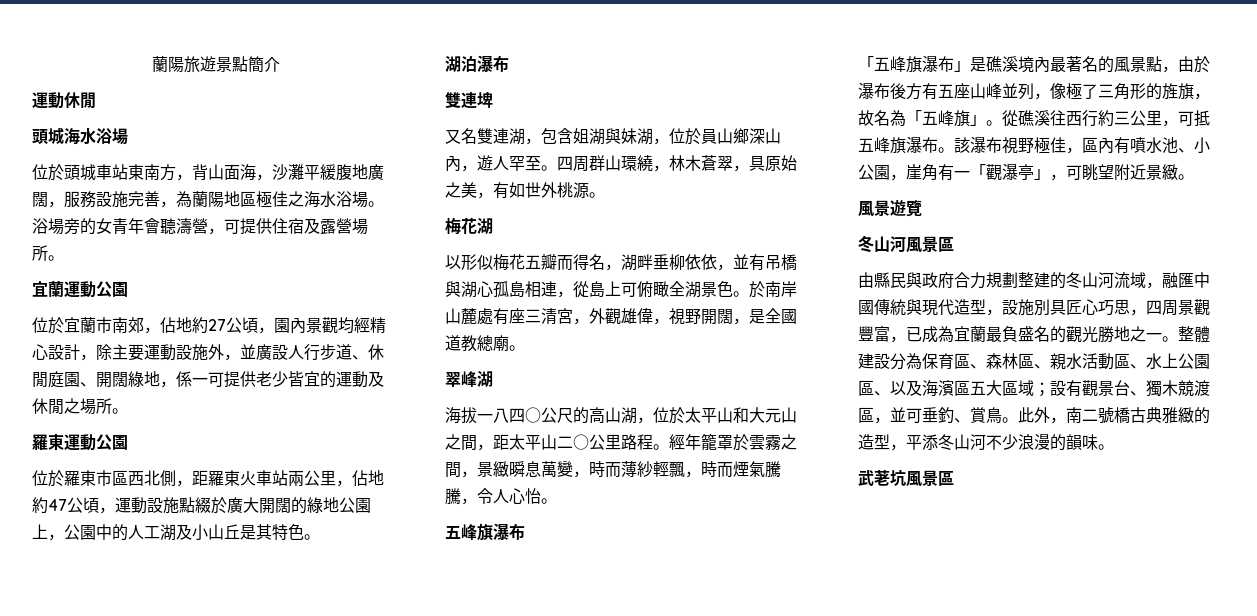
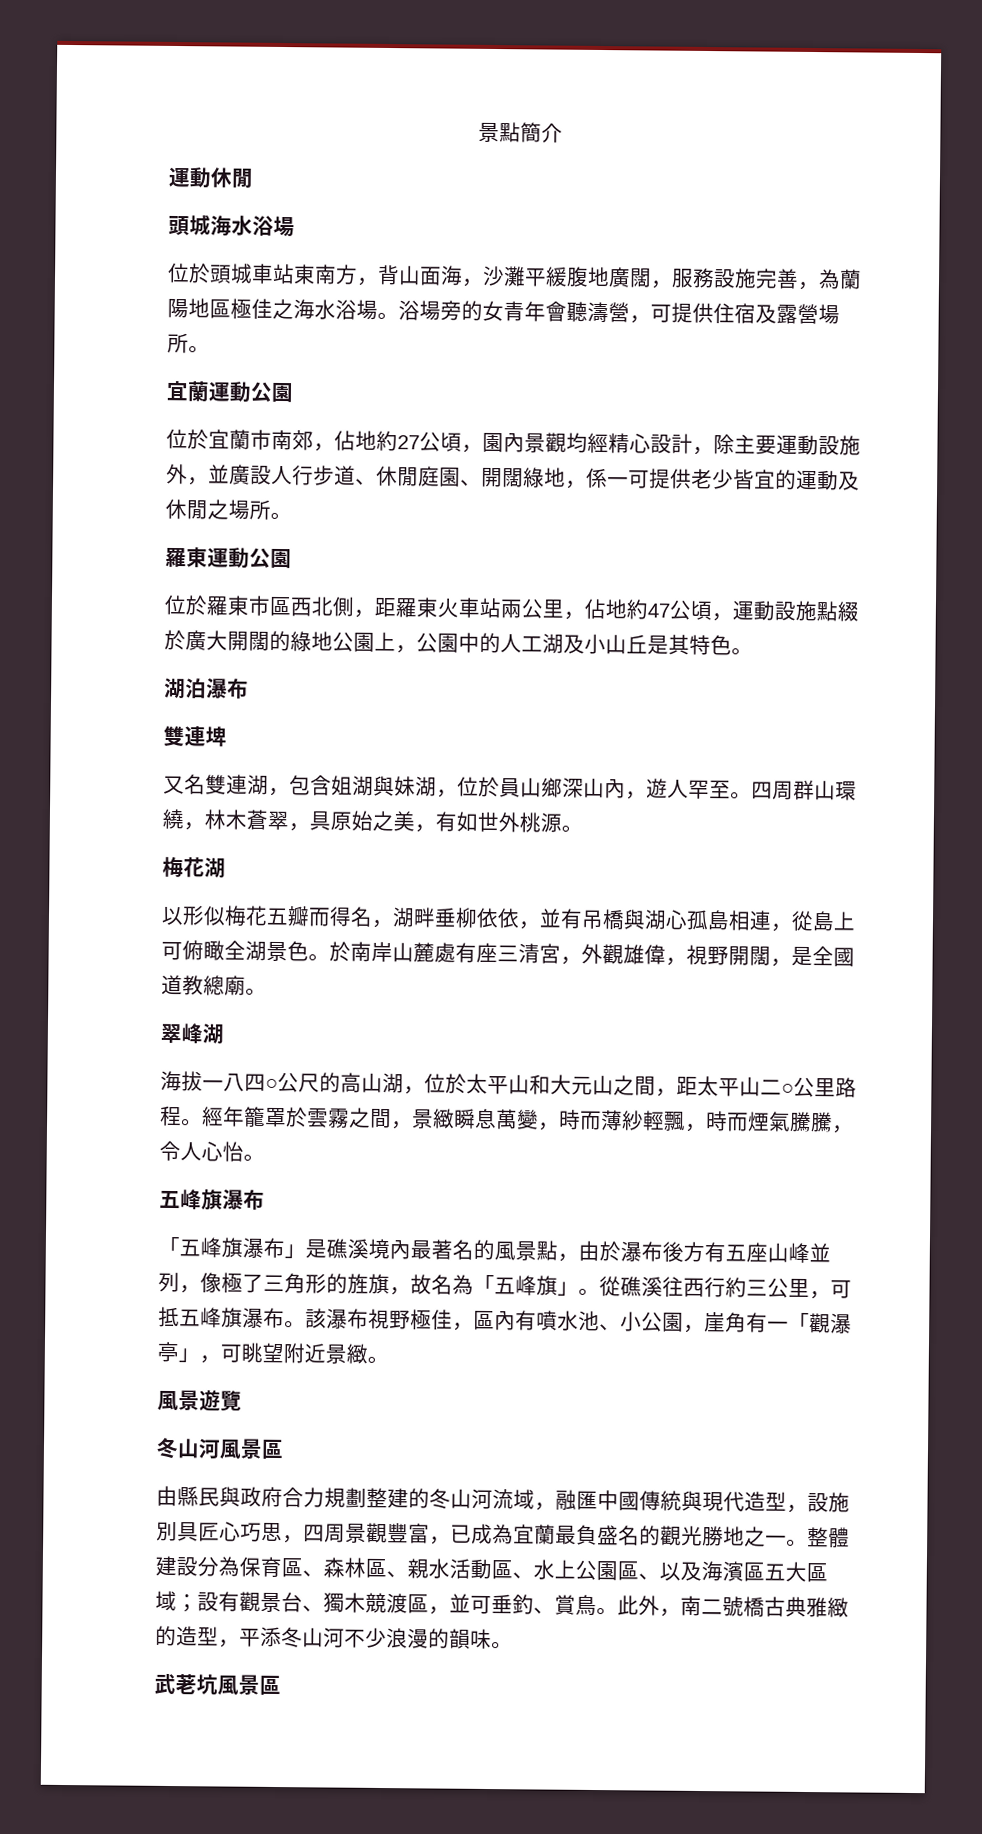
[151,56,216,73] 蘭陽旅遊 -> (478, 132) none

